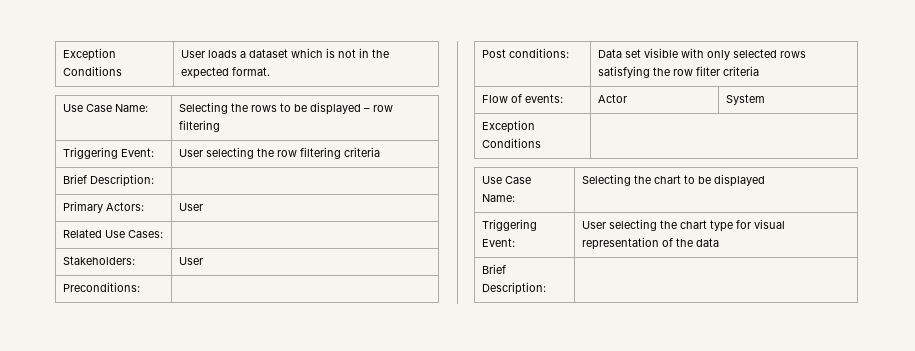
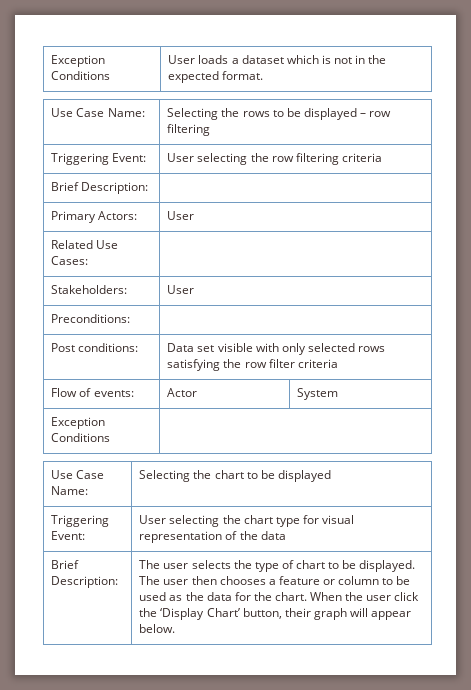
(547, 288) none -> [139,560,416,572] [139,576,411,585] [139,592,420,601] [139,608,412,620] [139,624,176,633] The user selects the type of chart to be displayed. The user then chooses a feature or column to be used as the data for the chart. When the user click the ‘Display Chart’ button, their graph will appear below.

